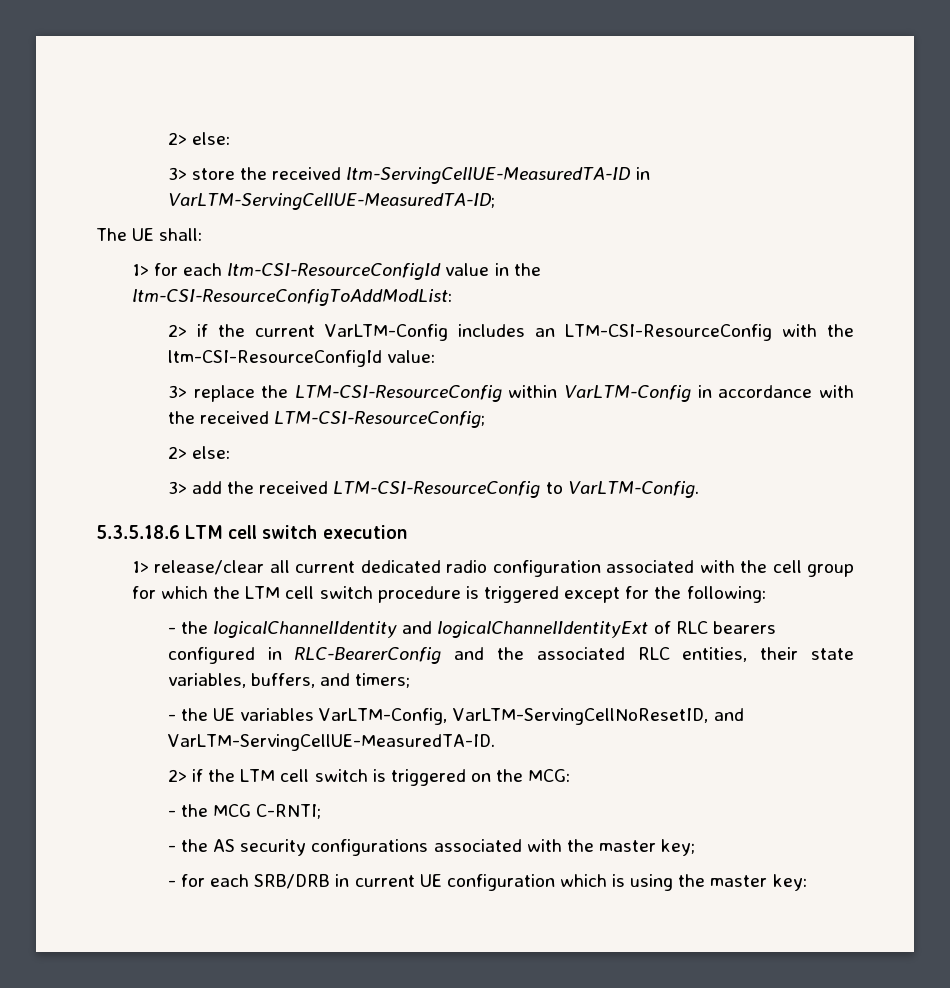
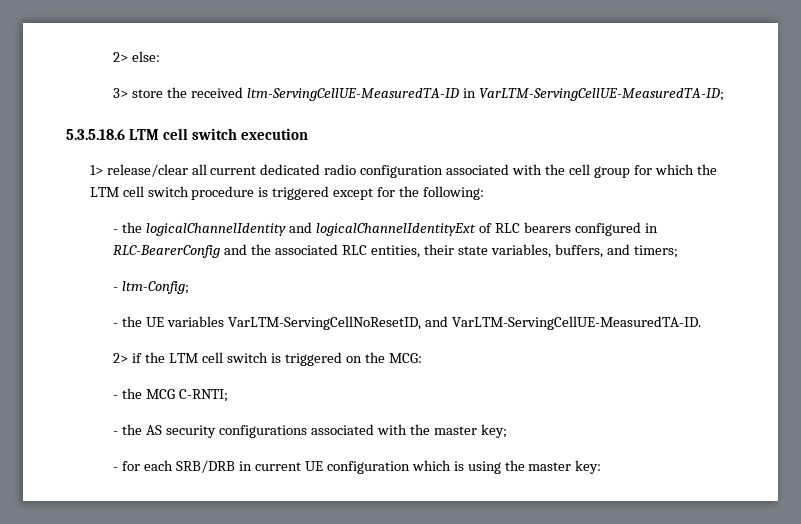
[96,228,203,241] [131,263,541,280] [131,289,452,306] [167,324,854,341] [167,350,436,367] [167,385,854,402] [167,411,486,428] [167,446,231,459] [167,481,699,498] // The UE shall: // 1> for each ltm-CSI-ResourceConfigId value in the ltm-CSI-ResourceConfigToAddModList: // 2> if the current VarLTM-Config includes an LTM-CSI-ResourceConfig with the ltm-CSI-ResourceConfigId value: // 3> replace the LTM-CSI-ResourceConfig within VarLTM-Config in accordance with the received LTM-CSI-ResourceConfig; // 2> else: // 3> add the received LTM-CSI-ResourceConfig to VarLTM-Config. -> (724, 94) none
(411, 680) none -> [113,281,190,294] // - ltm-Config;
[319,708,448,725] VarLTM-Config, -> (225, 321) none

